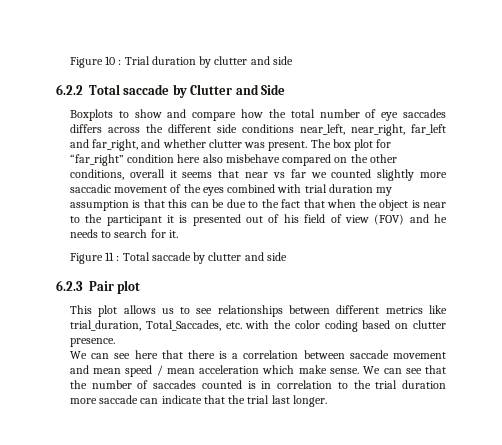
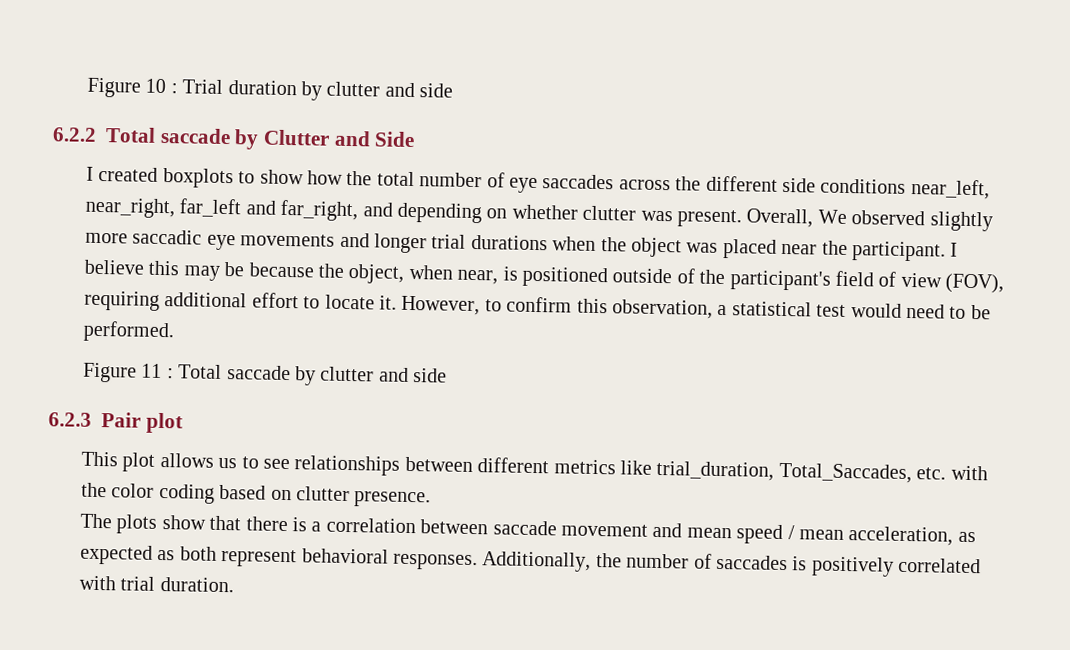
[69,109,237,121] Boxplots to show and compare -> [86,166,304,189] I created boxplots to show
[69,124,102,133] differs -> (615, 182) none
(161, 143) none -> [397,202,508,224] depending on
[310,139,392,151] [69,154,397,166] [69,169,448,181] [69,184,393,196] [69,199,446,211] [69,214,447,226] [69,229,178,238] The box plot for “far_right” condition here also misbehave compared on the other conditions, overall it seems that near vs far we counted slightly more saccadic movement of the eyes combined with trial duration my assumption is that this can be due to the fact that when the object is near to the participant it is presented out of his field of view (FOV) and he needs to search for it. -> [746,208,993,232] [85,229,959,262] [84,259,1005,294] [84,290,991,320] [83,320,175,343] Overall, We observed slightly more saccadic eye movements and longer trial durations when the object was placed near the participant. I believe this may be because the object, when near, is positioned outside of the participant's field of view (FOV), requiring additional effort to locate it. However, to confirm this observation, a statistical test would need to be performed.
[69,350,158,359] We can see here -> [80,513,206,534] The plots show
[199,365,446,374] [69,380,446,389] [69,395,327,407] acceleration which make sense. We can see that the number of saccades counted is in correlation to the trial duration more saccade can indicate that the trial last longer. -> [848,526,976,546] [80,544,982,577] [79,575,234,593] acceleration, as expected as both represent behavioral responses. Additionally, the number of saccades is positively correlated with trial duration.

